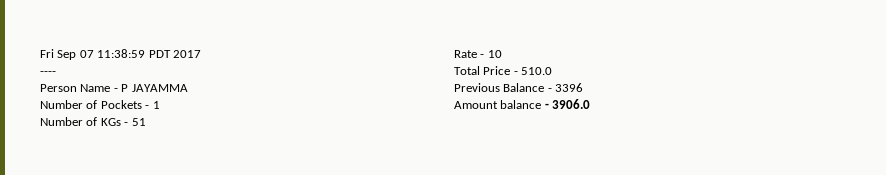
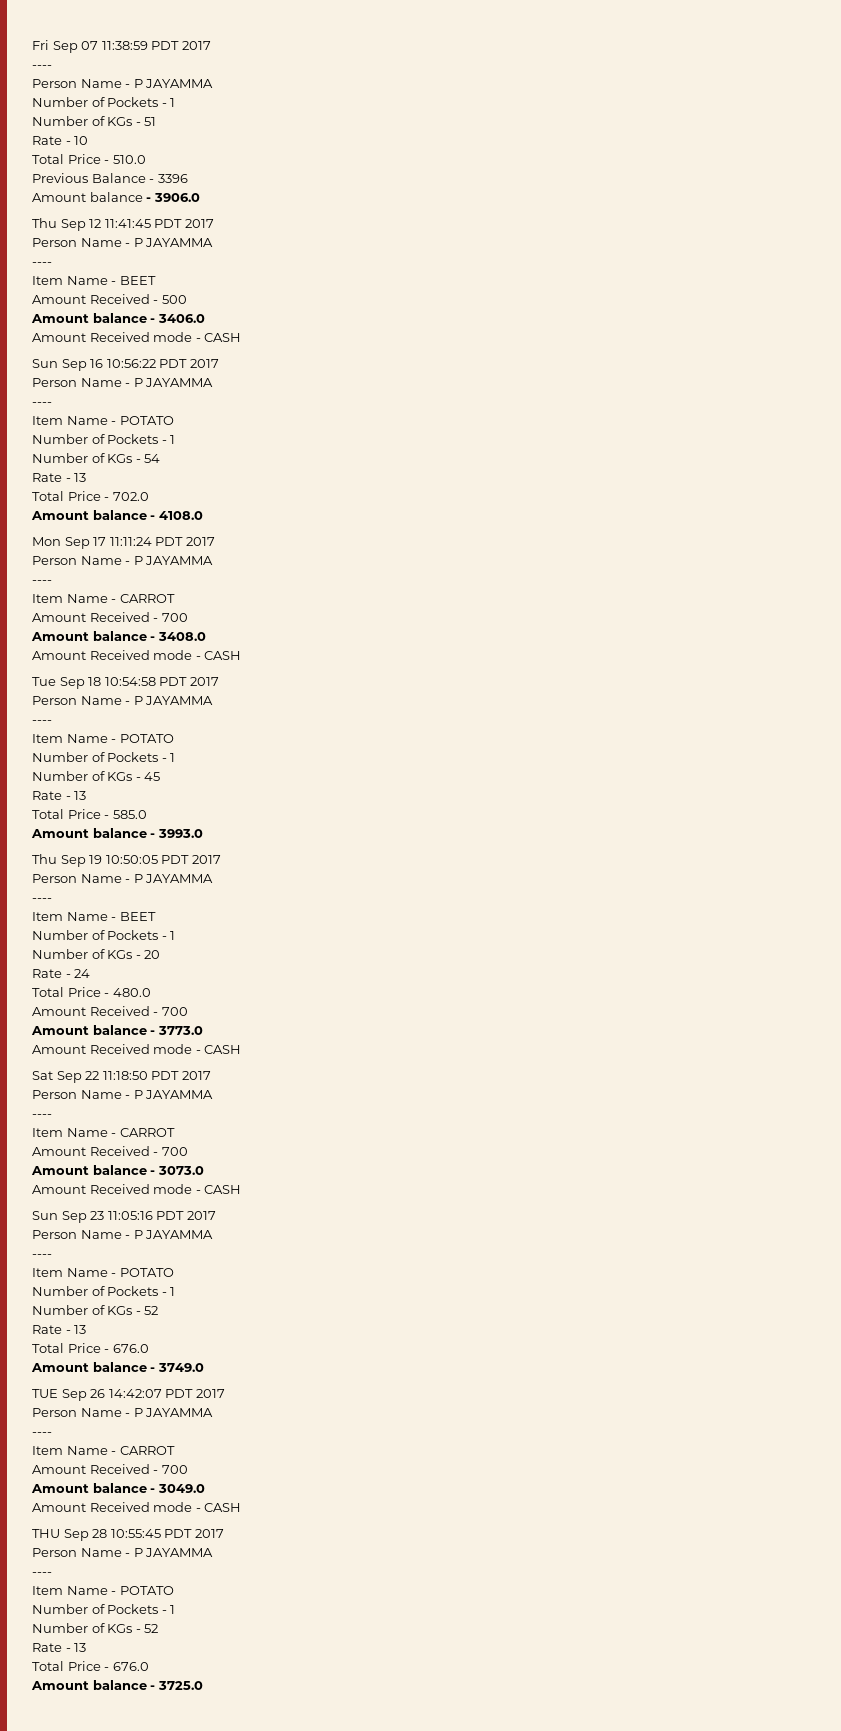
(591, 104) none -> [32,218,214,231] [32,238,214,247] [32,262,52,266] [32,276,156,285] [32,294,187,304] [31,313,205,323] [32,332,242,342] [32,359,219,371] [32,378,214,387] [32,402,52,406] [32,416,174,425] [32,434,176,444] [32,453,161,463] [32,473,87,482] [32,491,149,501] [31,510,203,520] [32,537,215,549] [32,556,214,565] [32,580,52,584] [32,594,175,603] [32,612,188,622] [31,631,206,641] [32,650,242,660] [32,677,219,689] [32,696,214,705] [32,720,52,724] [32,734,174,743] [32,752,176,762] [32,771,161,781] [32,791,87,800] [32,809,147,819] [31,828,203,838] [32,854,221,867] [32,874,214,883] [32,898,52,902] [32,912,156,921] [32,930,176,940] [32,949,161,959] [32,969,91,978] [32,987,151,997] [32,1006,188,1016] [31,1025,203,1035] [32,1044,242,1054] [32,1071,211,1083] [32,1090,214,1099] [32,1114,52,1118] [32,1128,175,1137] [32,1146,188,1156] [31,1165,204,1175] [32,1184,242,1194] [32,1211,216,1223] [32,1230,214,1239] [32,1254,52,1258] [32,1268,174,1277] [32,1286,176,1296] [32,1305,159,1315] [32,1325,87,1334] [32,1343,149,1353] [31,1362,204,1372] [32,1389,225,1401] [32,1408,214,1417] [32,1432,52,1436] [32,1446,175,1455] [32,1464,188,1474] [31,1483,205,1493] [32,1502,242,1512] [32,1529,224,1541] [32,1548,214,1557] [32,1572,52,1576] [32,1586,174,1595] [32,1604,176,1614] [32,1623,159,1633] [32,1643,87,1652] [32,1661,149,1671] [31,1680,203,1690] // Thu Sep 12 11:41:45 PDT 2017 // Person Name - P JAYAMMA // ---- // Item Name - BEET // Amount Received - 500 // Amount balance - 3406.0 // Amount Received mode - CASH // Sun Sep 16 10:56:22 PDT 2017 // Person Name - P JAYAMMA // ---- // Item Name - POTATO // Number of Pockets - 1 // Number of KGs - 54 // Rate - 13 // Total Price - 702.0 // Amount balance - 4108.0 // Mon Sep 17 11:11:24 PDT 2017 // Person Name - P JAYAMMA // ---- // Item Name - CARROT // Amount Received - 700 // Amount balance - 3408.0 // Amount Received mode - CASH // Tue Sep 18 10:54:58 PDT 2017 // Person Name - P JAYAMMA // ---- // Item Name - POTATO // Number of Pockets - 1 // Number of KGs - 45 // Rate - 13 // Total Price - 585.0 // Amount balance - 3993.0 // Thu Sep 19 10:50:05 PDT 2017 // Person Name - P JAYAMMA // ---- // Item Name - BEET // Number of Pockets - 1 // Number of KGs - 20 // Rate - 24 // Total Price - 480.0 // Amount Received - 700 // Amount balance - 3773.0 // Amount Received mode - CASH // Sat Sep 22 11:18:50 PDT 2017 // Person Name - P JAYAMMA // ---- // Item Name - CARROT // Amount Received - 700 // Amount balance - 3073.0 // Amount Received mode - CASH // Sun Sep 23 11:05:16 PDT 2017 // Person Name - P JAYAMMA // ---- // Item Name - POTATO // Number of Pockets - 1 // Number of KGs - 52 // Rate - 13 // Total Price - 676.0 // Amount balance - 3749.0 // TUE Sep 26 14:42:07 PDT 2017 // Person Name - P JAYAMMA // ---- // Item Name - CARROT // Amount Received - 700 // Amount balance - 3049.0 // Amount Received mode - CASH // THU Sep 28 10:55:45 PDT 2017 // Person Name - P JAYAMMA // ---- // Item Name - POTATO // Number of Pockets - 1 // Number of KGs - 52 // Rate - 13 // Total Price - 676.0 // Amount balance - 3725.0

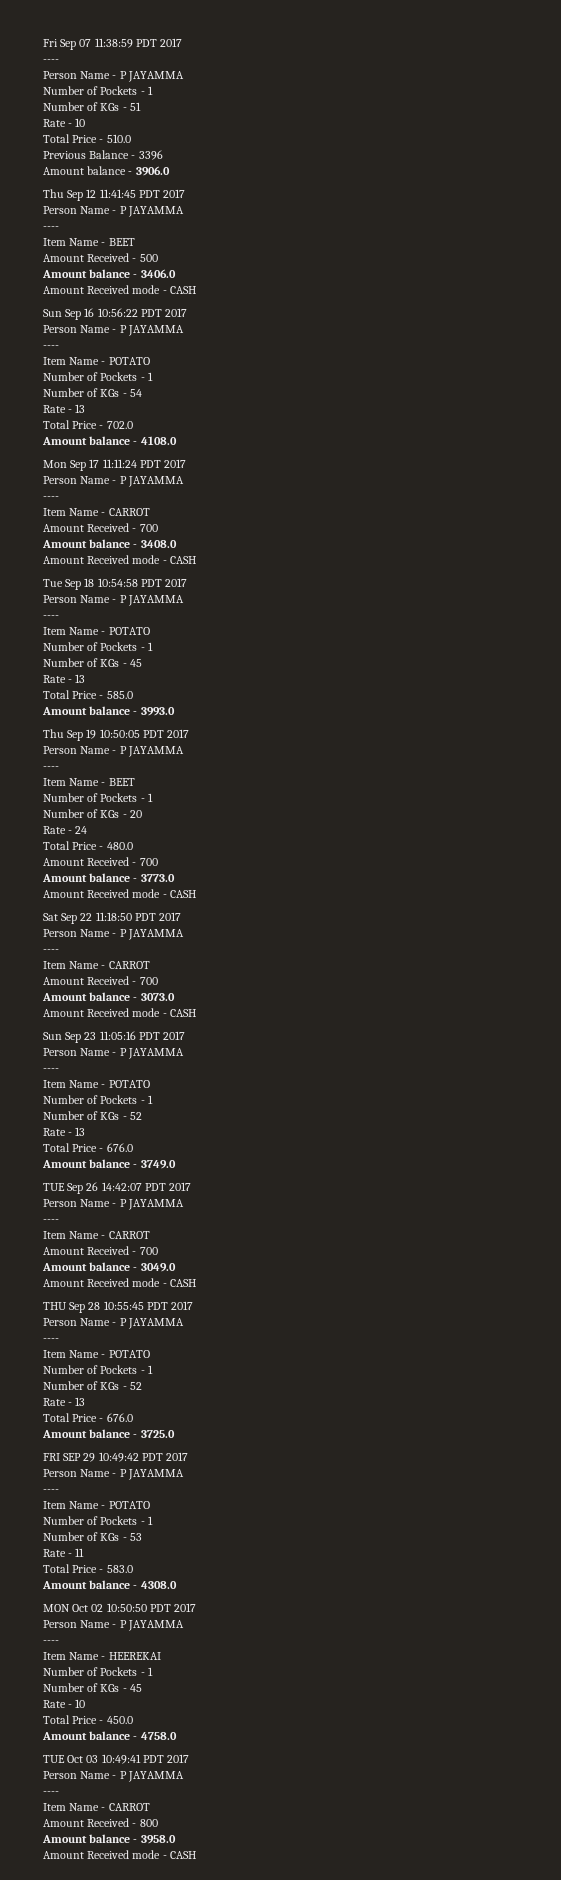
(203, 1685) none -> [43,1452,189,1462] [43,1469,184,1480] [43,1489,59,1493] [43,1501,150,1509] [43,1516,153,1525] [43,1532,142,1541] [43,1548,85,1557] [43,1564,133,1573] [42,1580,177,1589] [43,1603,197,1612] [43,1620,184,1631] [43,1640,59,1644] [43,1652,161,1660] [43,1667,153,1676] [43,1683,142,1692] [43,1699,86,1708] [43,1715,133,1724] [42,1731,177,1740] [43,1754,190,1764] [43,1771,184,1782] [43,1791,59,1795] [43,1803,150,1811] [43,1818,158,1827] [42,1834,176,1844] [43,1850,196,1859] // FRI SEP 29 10:49:42 PDT 2017 // Person Name - P JAYAMMA // ---- // Item Name - POTATO // Number of Pockets - 1 // Number of KGs - 53 // Rate - 11 // Total Price - 583.0 // Amount balance - 4308.0 // MON Oct 02 10:50:50 PDT 2017 // Person Name - P JAYAMMA // ---- // Item Name - HEEREKAI // Number of Pockets - 1 // Number of KGs - 45 // Rate - 10 // Total Price - 450.0 // Amount balance - 4758.0 // TUE Oct 03 10:49:41 PDT 2017 // Person Name - P JAYAMMA // ---- // Item Name - CARROT // Amount Received - 800 // Amount balance - 3958.0 // Amount Received mode - CASH

